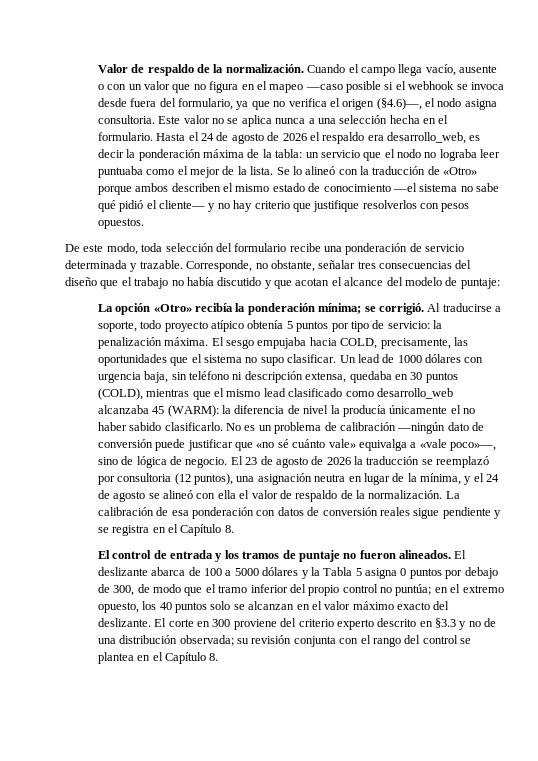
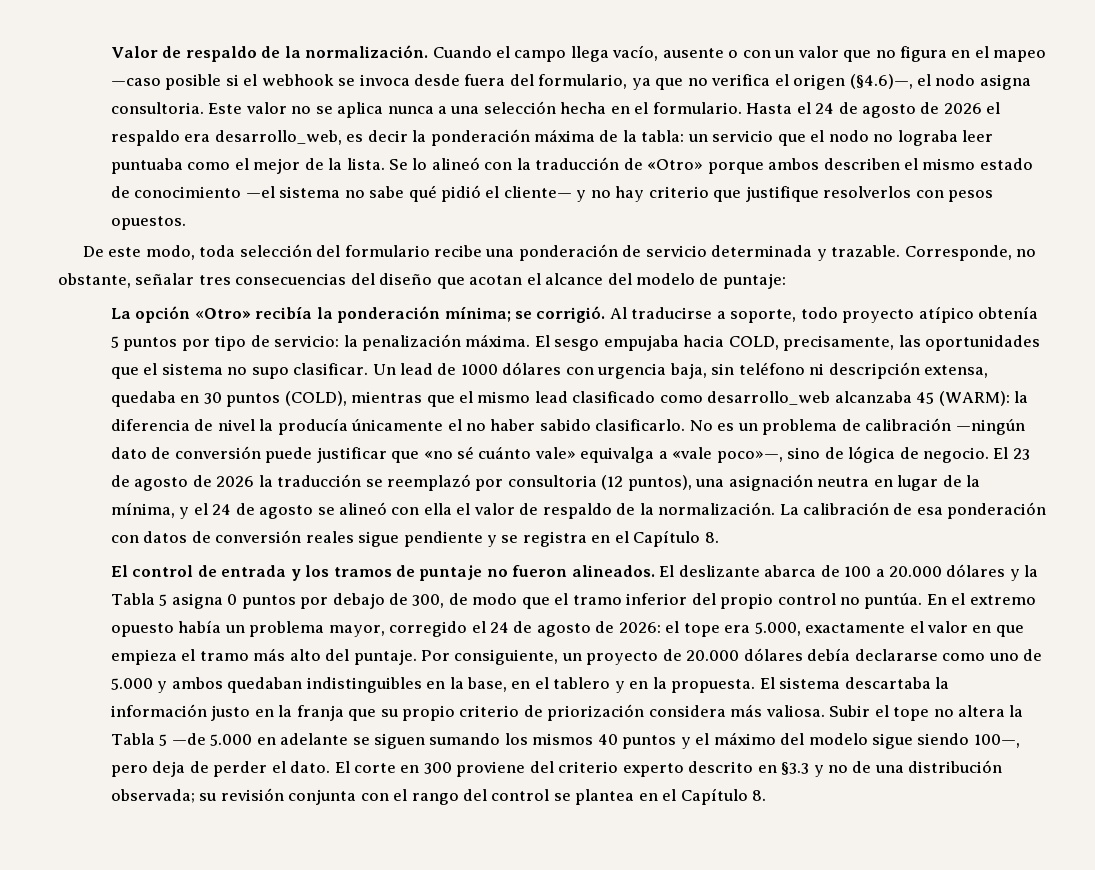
[121,277,292,289] el trabajo no había discutido y que -> (465, 283) none
[234,568,259,576] 5000 -> [889,566,943,577] 20.000
[395,584,504,596] [97,601,450,613] [97,618,151,627] puntúa; en el extremo opuesto, los 40 puntos solo se alcanzan en el valor máximo exacto del deslizante. -> [864,593,1036,609] [110,620,1024,637] [110,648,1043,665] [110,677,950,693] [110,704,1024,721] [110,732,1020,749] [110,761,331,777] puntúa. En el extremo opuesto había un problema mayor, corregido el 24 de agosto de 2026: el tope era 5.000, exactamente el valor en que empieza el tramo más alto del puntaje. Por consiguiente, un proyecto de 20.000 dólares debía declararse como uno de 5.000 y ambos quedaban indistinguibles en la base, en el tablero y en la propuesta. El sistema descartaba la información justo en la franja que su propio criterio de priorización considera más valiosa. Subir el tope no altera la Tabla 5 —de 5.000 en adelante se siguen sumando los mismos 40 puntos y el máximo del modelo sigue siendo 100—, pero deja de perder el dato.

